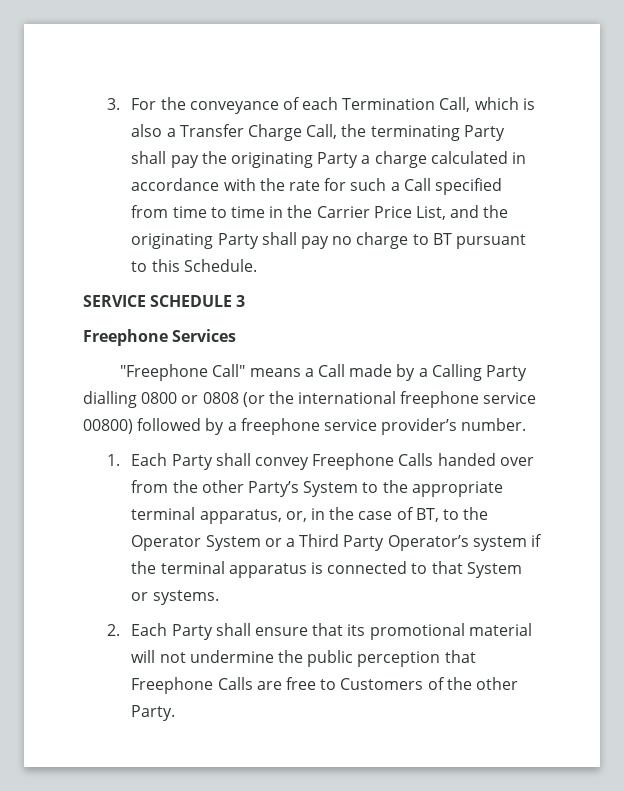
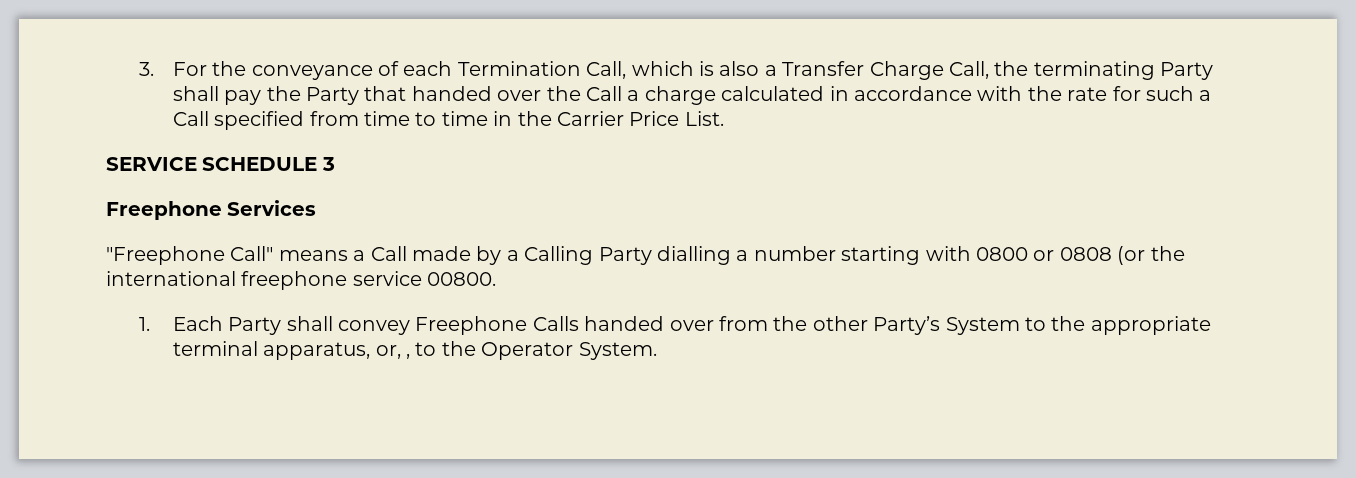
[230,152,359,168] originating Party -> [305,86,622,105] Party that handed over the Call
[415,205,509,220] [131,232,526,249] [131,259,257,272] List, and the originating Party shall pay no charge to BT pursuant to this Schedule. -> [684,111,724,126] List.
(137, 399) none -> [736,246,971,265] a number starting with
[83,418,527,435] 00800) followed by a freephone service provider’s number. -> [427,272,497,286] 00800.
[310,507,489,522] [131,534,542,551] [131,561,522,578] [131,590,219,605] [107,623,532,640] [131,650,476,667] [131,677,518,694] [131,705,176,721] in the case of BT, to the Operator System or a Third Party Operator’s system if the terminal apparatus is connected to that System or systems. // 2. Each Party shall ensure that its promotional material will not undermine the public perception that Freephone Calls are free to Customers of the other Party. -> [405,341,657,360] , to the Operator System.

